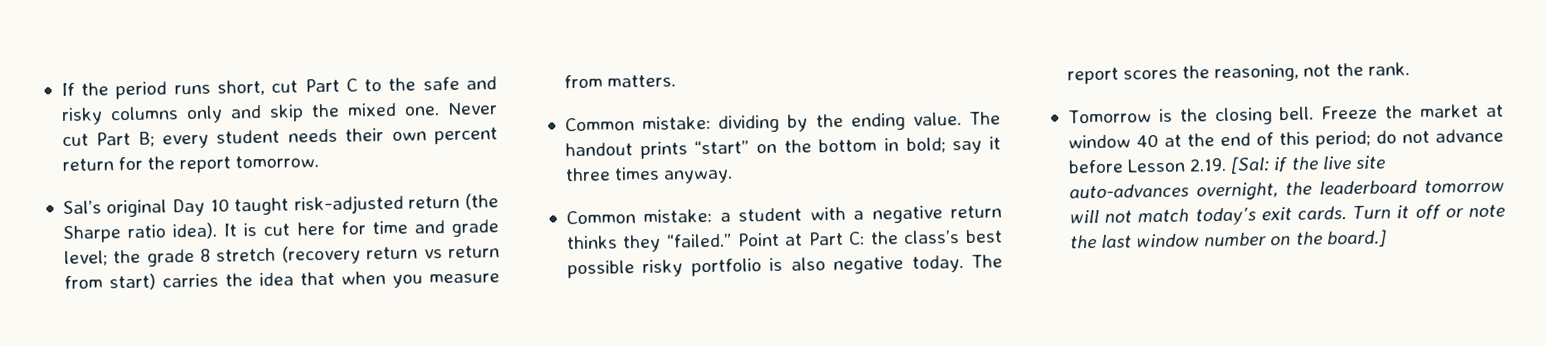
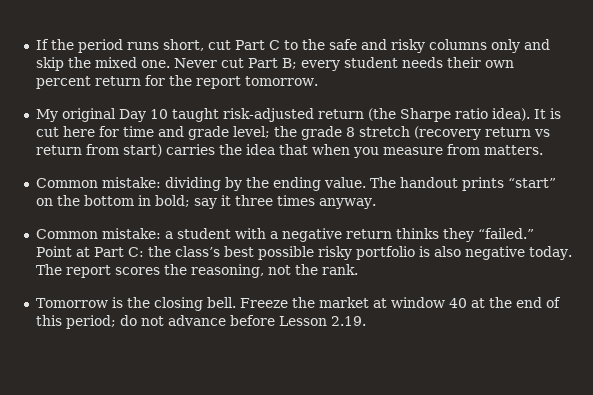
[62,200,102,215] Sal’s -> [35,109,58,122] My
[1230,155,1386,174] [1068,179,1505,201] [1068,204,1505,226] [1069,229,1387,249] [Sal: if the live site auto-advances overnight, the leaderboard tomorrow will not match today’s exit cards. Turn it off or note the last window number on the board.] -> (366, 321) none

